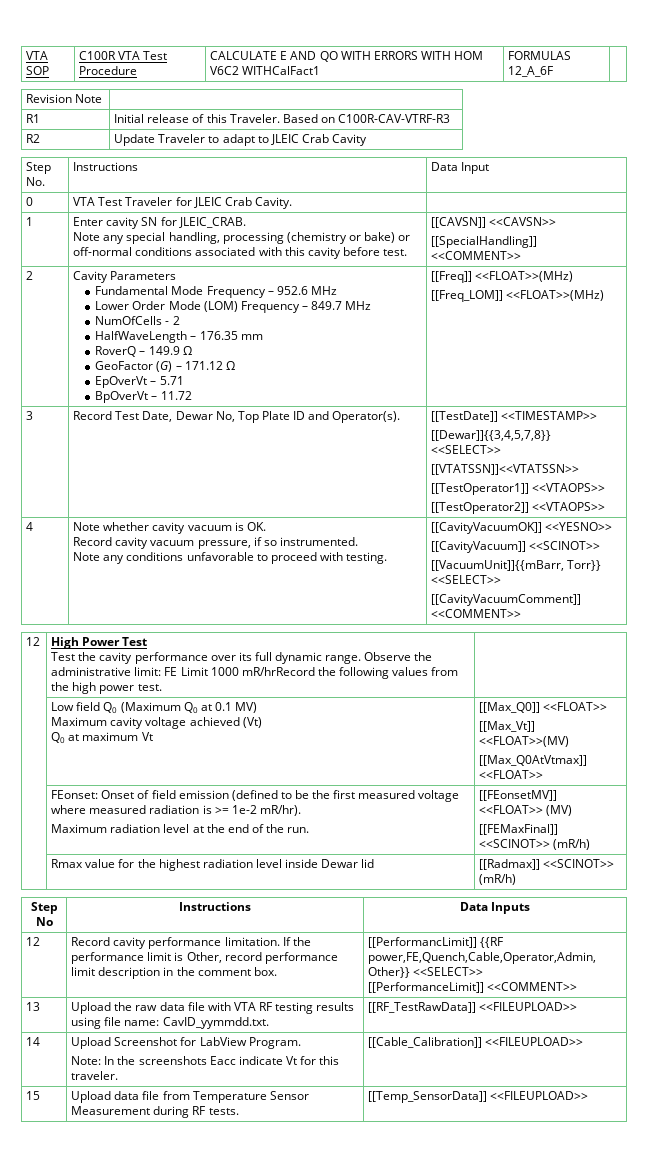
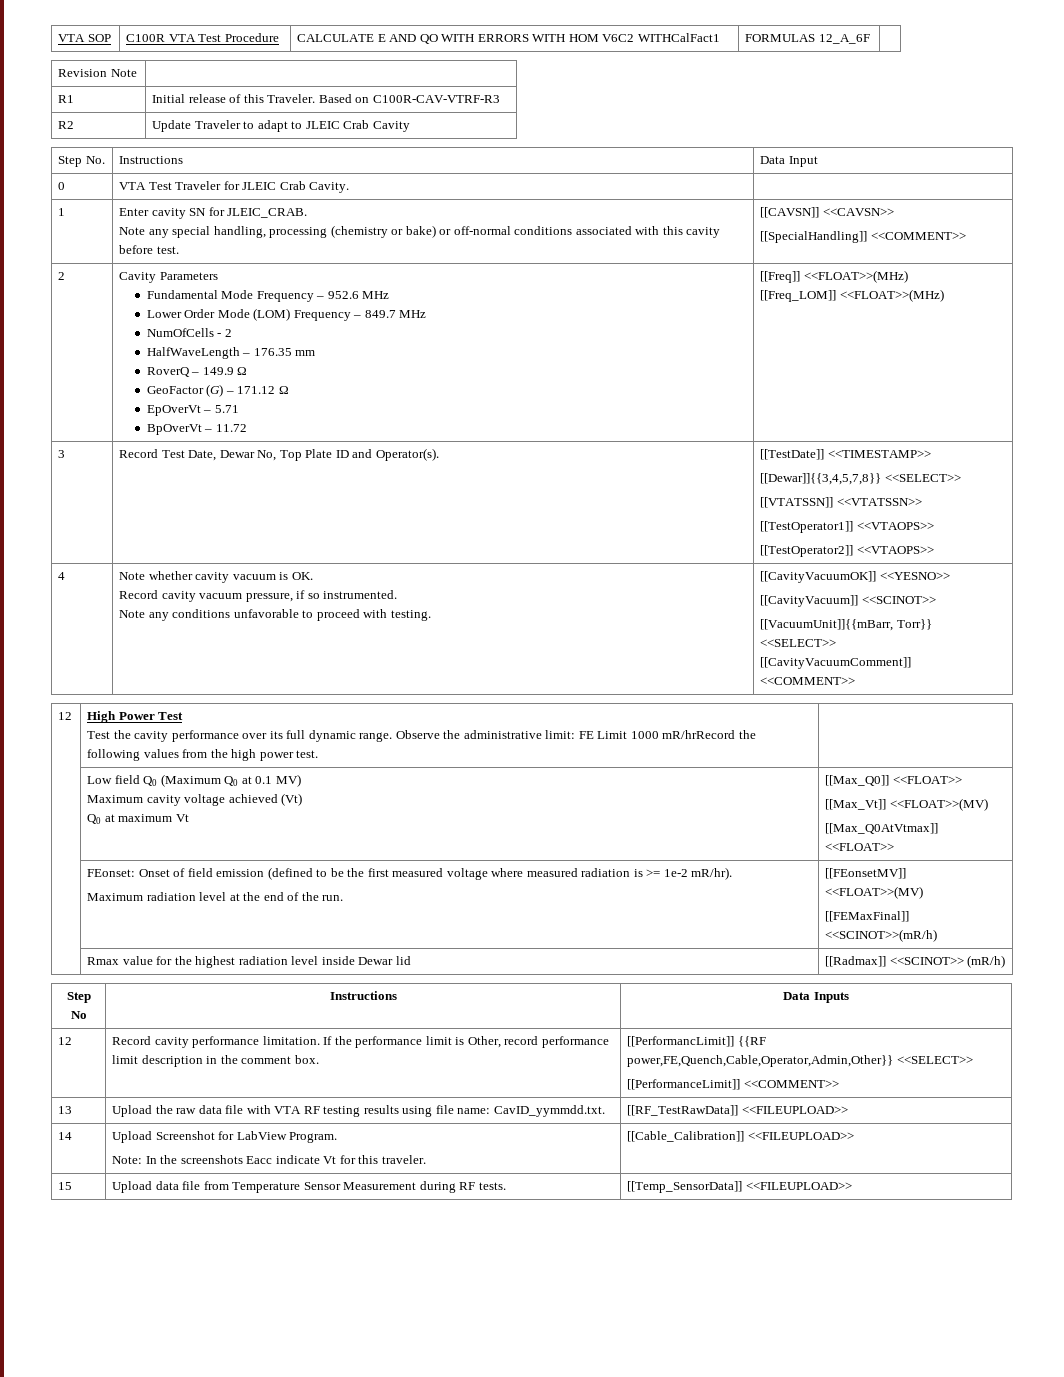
[431,464,580,475] [[VTATSSN]]<<VTATSSN>> -> [760,497,922,508] [[VTATSSN]] <<VTATSSN>>
[479,805,573,816] <<FLOAT>> (MV) -> [825,886,924,899] <<FLOAT>>(MV)
[479,839,591,850] <<SCINOT>> (mR/h) -> [825,929,938,942] <<SCINOT>>(mR/h)

